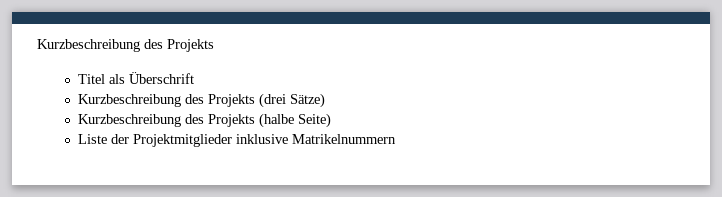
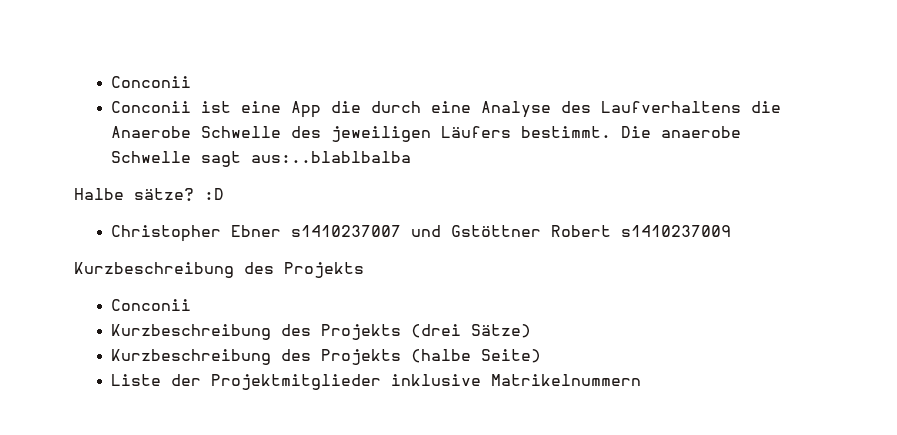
(37, 45) none -> [111,76,192,88] [111,101,782,118] [111,126,742,142] [111,151,412,167] [74,188,224,201] [111,225,732,242] Conconii // Conconii ist eine App die durch eine Analyse des Laufverhaltens die Anaerobe Schwelle des jeweiligen Läufers bestimmt. Die anaerobe Schwelle sagt aus:..blablbalba // Halbe sätze? :D // Christopher Ebner s1410237007 und Gstöttner Robert s1410237009 //
[77,72,194,84] Titel als Überschrift -> [111,299,192,311] Conconii

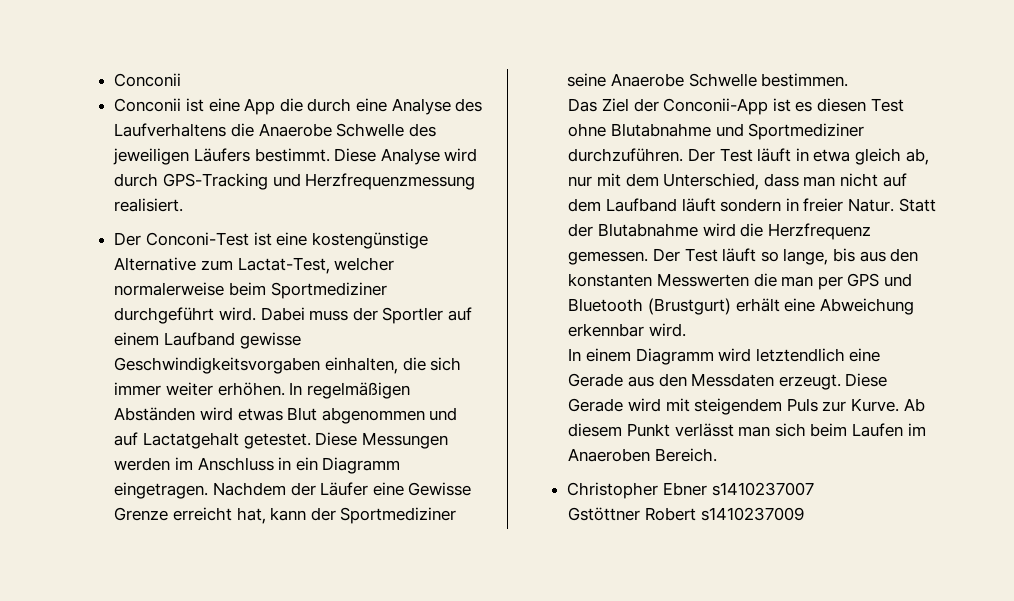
[621,126,742,138] [111,151,412,167] [74,188,224,201] Die anaerobe Schwelle sagt aus:..blablbalba // Halbe sätze? :D -> [334,148,478,165] [114,173,476,190] [114,198,184,212] [114,232,428,249] [114,257,395,274] [114,282,387,299] [114,307,472,324] [114,332,301,349] [114,357,462,374] [114,382,410,399] [114,407,458,424] [114,432,448,449] [114,457,401,474] [114,482,472,499] [114,507,457,524] [567,73,849,87] [568,98,904,115] [568,123,865,140] [568,148,929,165] [568,173,907,190] [568,198,936,212] [568,223,871,240] [568,248,919,265] [568,273,912,290] [568,298,914,315] [568,323,686,337] [568,348,881,365] [568,373,888,390] [568,398,925,415] [568,423,926,437] [568,448,717,462] Diese Analyse wird durch GPS-Tracking und Herzfrequenzmessung realisiert. // Der Conconi-Test ist eine kostengünstige Alternative zum Lactat-Test, welcher normalerweise beim Sportmediziner durchgeführt wird. Dabei muss der Sportler auf einem Laufband gewisse Geschwindigkeitsvorgaben einhalten, die sich immer weiter erhöhen. In regelmäßigen Abständen wird etwas Blut abgenommen und auf Lactatgehalt getestet. Diese Messungen werden im Anschluss in ein Diagramm eingetragen. Nachdem der Läufer eine Gewisse Grenze erreicht hat, kann der Sportmediziner seine Anaerobe Schwelle bestimmen. // Das Ziel der Conconii-App ist es diesen Test ohne Blutabnahme und Sportmediziner durchzuführen. Der Test läuft in etwa gleich ab, nur mit dem Unterschied, dass man nicht auf dem Laufband läuft sondern in freier Natur. Statt der Blutabnahme wird die Herzfrequenz gemessen. Der Test läuft so lange, bis aus den konstanten Messwerten die man per GPS und Bluetooth (Brustgurt) erhält eine Abweichung erkennbar wird. // In einem Diagramm wird letztendlich eine Gerade aus den Messdaten erzeugt. Diese Gerade wird mit steigendem Puls zur Kurve. Ab diesem Punkt verlässt man sich beim Laufen im Anaeroben Bereich.
[411,225,442,237] und -> (814, 489) //
[74,262,364,278] [111,299,192,311] [111,324,532,340] [111,349,542,365] [111,374,642,390] // Kurzbeschreibung des Projekts // Conconii // Kurzbeschreibung des Projekts (drei Sätze) // Kurzbeschreibung des Projekts (halbe Seite) // Liste der Projektmitglieder inklusive Matrikelnummern -> (804, 514) none

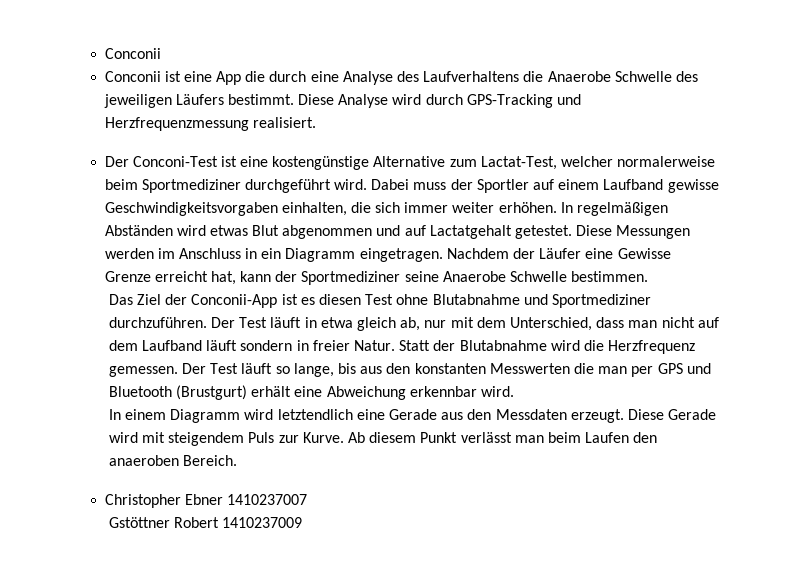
[774,423,806,437] sich -> (544, 439) none
[907,423,926,436] [568,448,651,462] im Anaeroben -> [633,432,658,443] [108,455,179,466] den anaeroben
[711,482,814,496] s1410237007 -> [226,494,307,505] 1410237007
[700,507,804,521] s1410237009 -> [222,517,303,528] 1410237009

